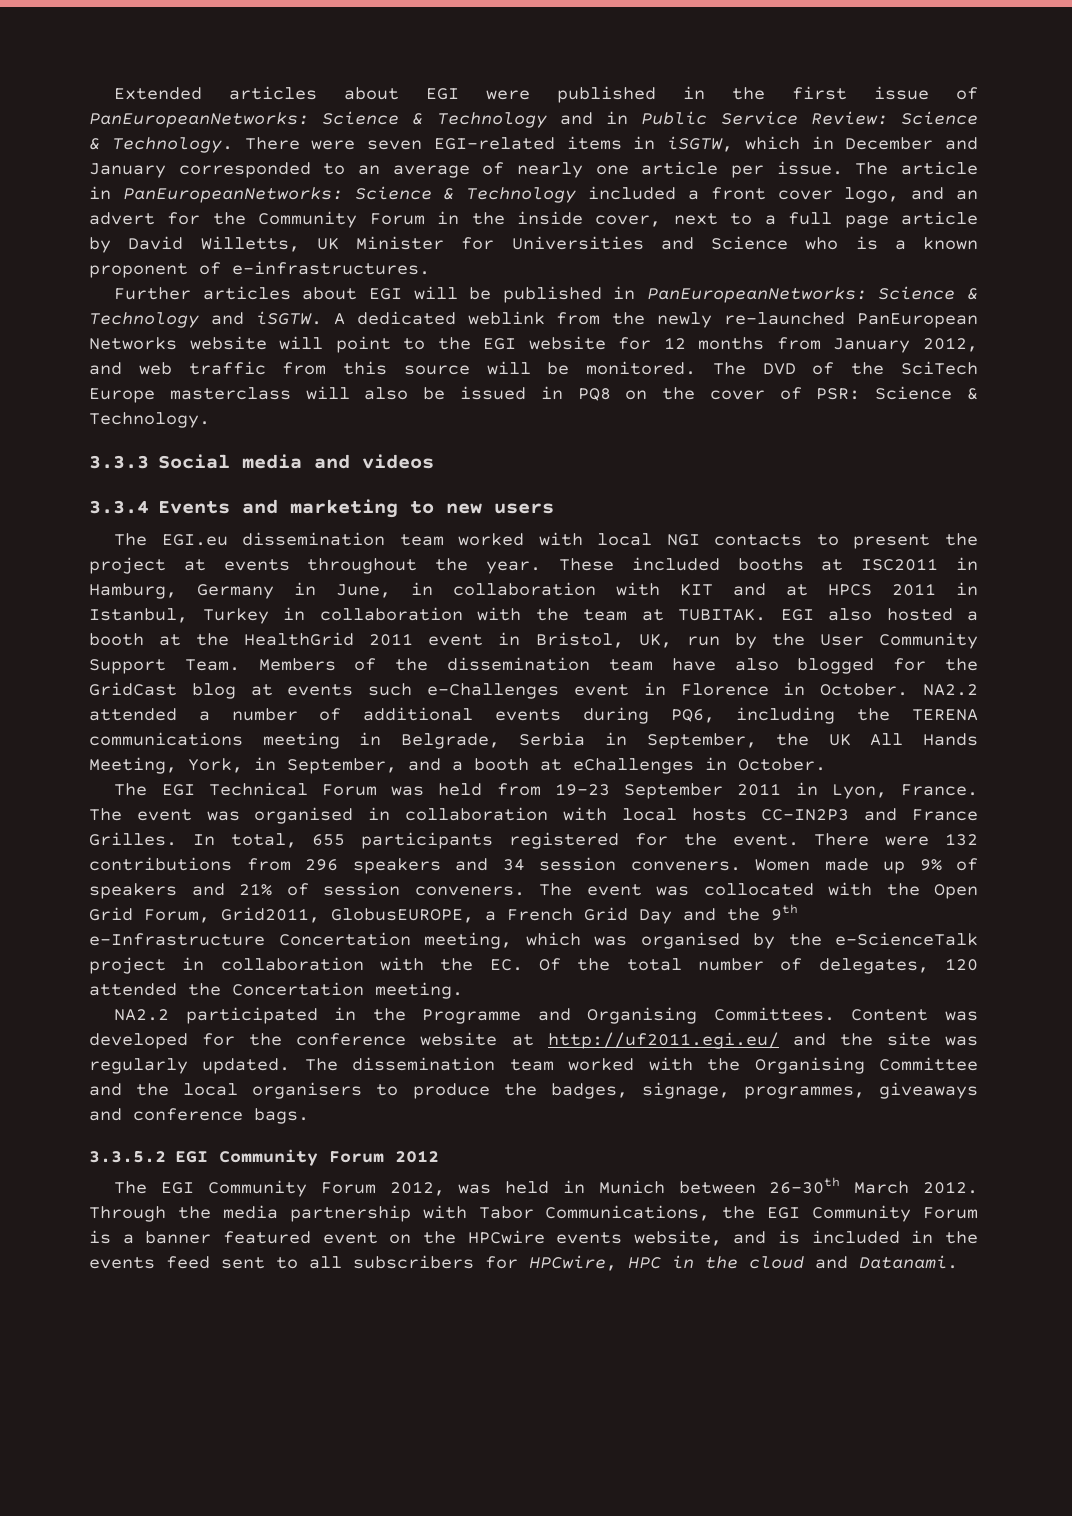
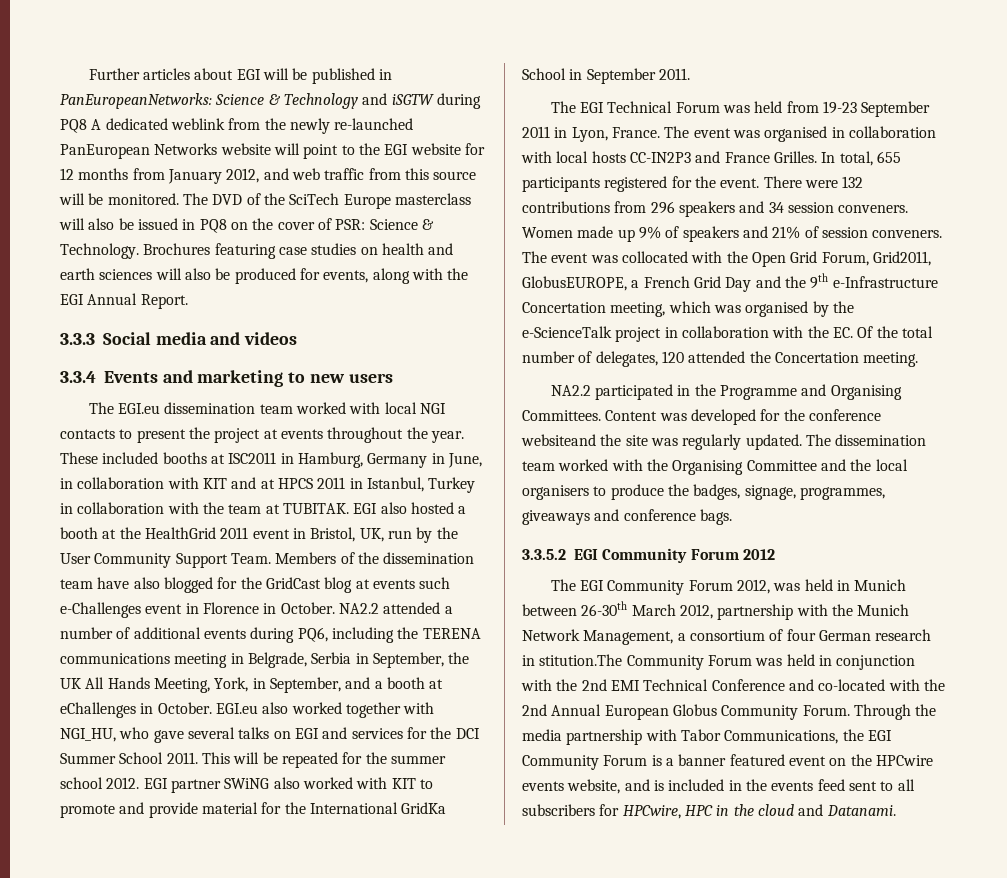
[114,86,979,103] [89,111,978,128] [89,136,978,153] [89,161,978,178] [89,186,979,203] [89,211,979,228] [89,236,978,253] [89,261,430,278] Extended articles about EGI were published in the first issue of PanEuropeanNetworks: Science & Technology and in Public Service Review: Science & Technology. There were seven EGI-related items in iSGTW, which in December and January corresponded to an average of nearly one article per issue. The article in PanEuropeanNetworks: Science & Technology included a front cover logo, and an advert for the Community Forum in the inside cover, next to a full page article by David Willetts, UK Minister for Universities and Science who is a known proponent of e-infrastructures. // -> (88, 74) none
[255,311,322,325] iSGTW. -> [391,93,481,109] [60,119,87,133] iSGTW during PQ8
(210, 420) none -> [143,243,454,259] [60,268,469,284] [60,293,188,309] Brochures featuring case studies on health and earth sciences will also be produced for events, along with the EGI Annual Report.
(826, 764) none -> [215,702,435,718] [60,727,480,743] [60,752,446,768] [60,777,433,793] [60,802,447,818] [522,68,690,84] EGI.eu also worked together with NGI_HU, who gave several talks on EGI and services for the DCI Summer School 2011. This will be repeated for the summer school 2012. EGI partner SWiNG also worked with KIT to promote and provide material for the International GridKa School in September 2011.
[420,1032,826,1049] website at http://uf2011.egi.eu/ and -> [521,434,596,446] websiteand
[923,1181,978,1194] 2012. -> [679,604,910,620] [522,629,932,645] [522,654,916,670] [521,679,945,691] [522,704,850,720] 2012, partnership with the Munich Network Management, a consortium of four German research in stitution.The Community Forum was held in conjunction with the 2nd EMI Technical Conference and co-located with the 2nd Annual European Globus Community Forum.

